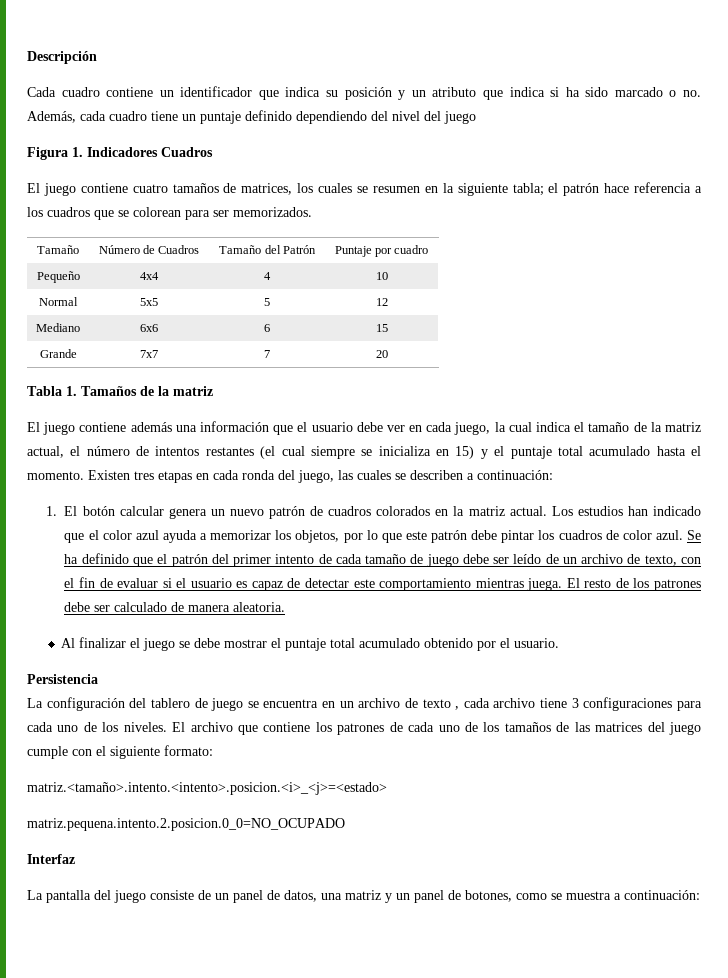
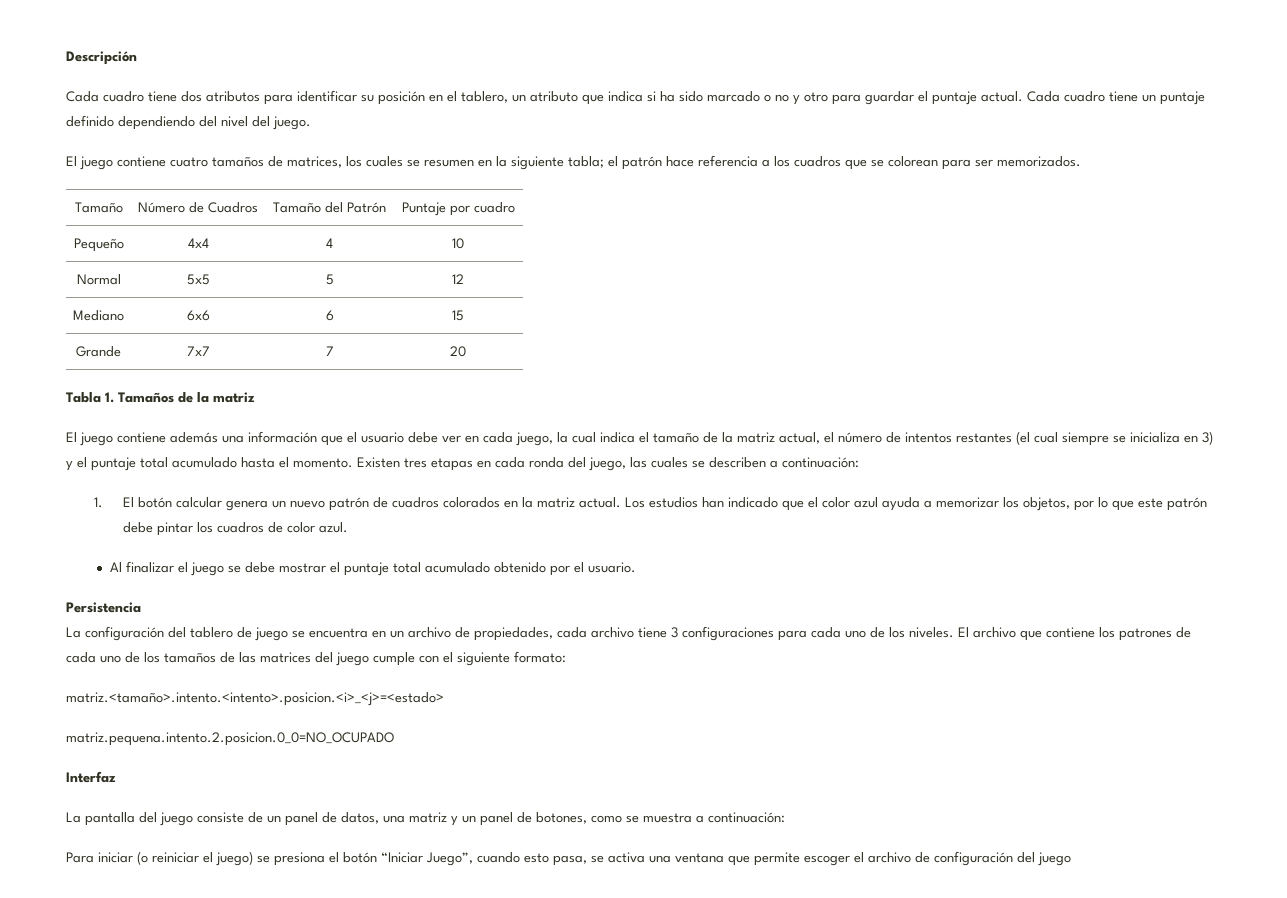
[106,86,406,100] contiene un identificador que indica su posición y -> [148,90,508,105] tiene dos atributos para identificar su posición en el tablero,
[682,90,701,97] [27,111,106,123] no. Además, cada -> [775,91,1060,105] no y otro para guardar el puntaje actual. Cada
[444,111,476,124] [27,147,213,160] juego // Figura 1. Indicadores Cuadros -> [273,116,311,130] juego.
[455,446,475,459] 15) -> [1202,431,1213,445] 3)
[686,530,701,540] [64,553,701,567] [64,577,701,591] [64,602,286,612] Se ha definido que el patrón del primer intento de cada tamaño de juego debe ser leído de un archivo de texto, con el fin de evaluar si el usuario es capaz de detectar este comportamiento mientras juega. El resto de los patrones debe ser calculado de manera aleatoria. -> (348, 527) none
[422,699,460,710] texto , -> [474,627,553,641] propiedades,
(700, 895) none -> [66,851,1071,866] // Para iniciar (o reiniciar el juego) se presiona el botón “Iniciar Juego”, cuando esto pasa, se activa una ventana que permite escoger el archivo de configuración del juego

